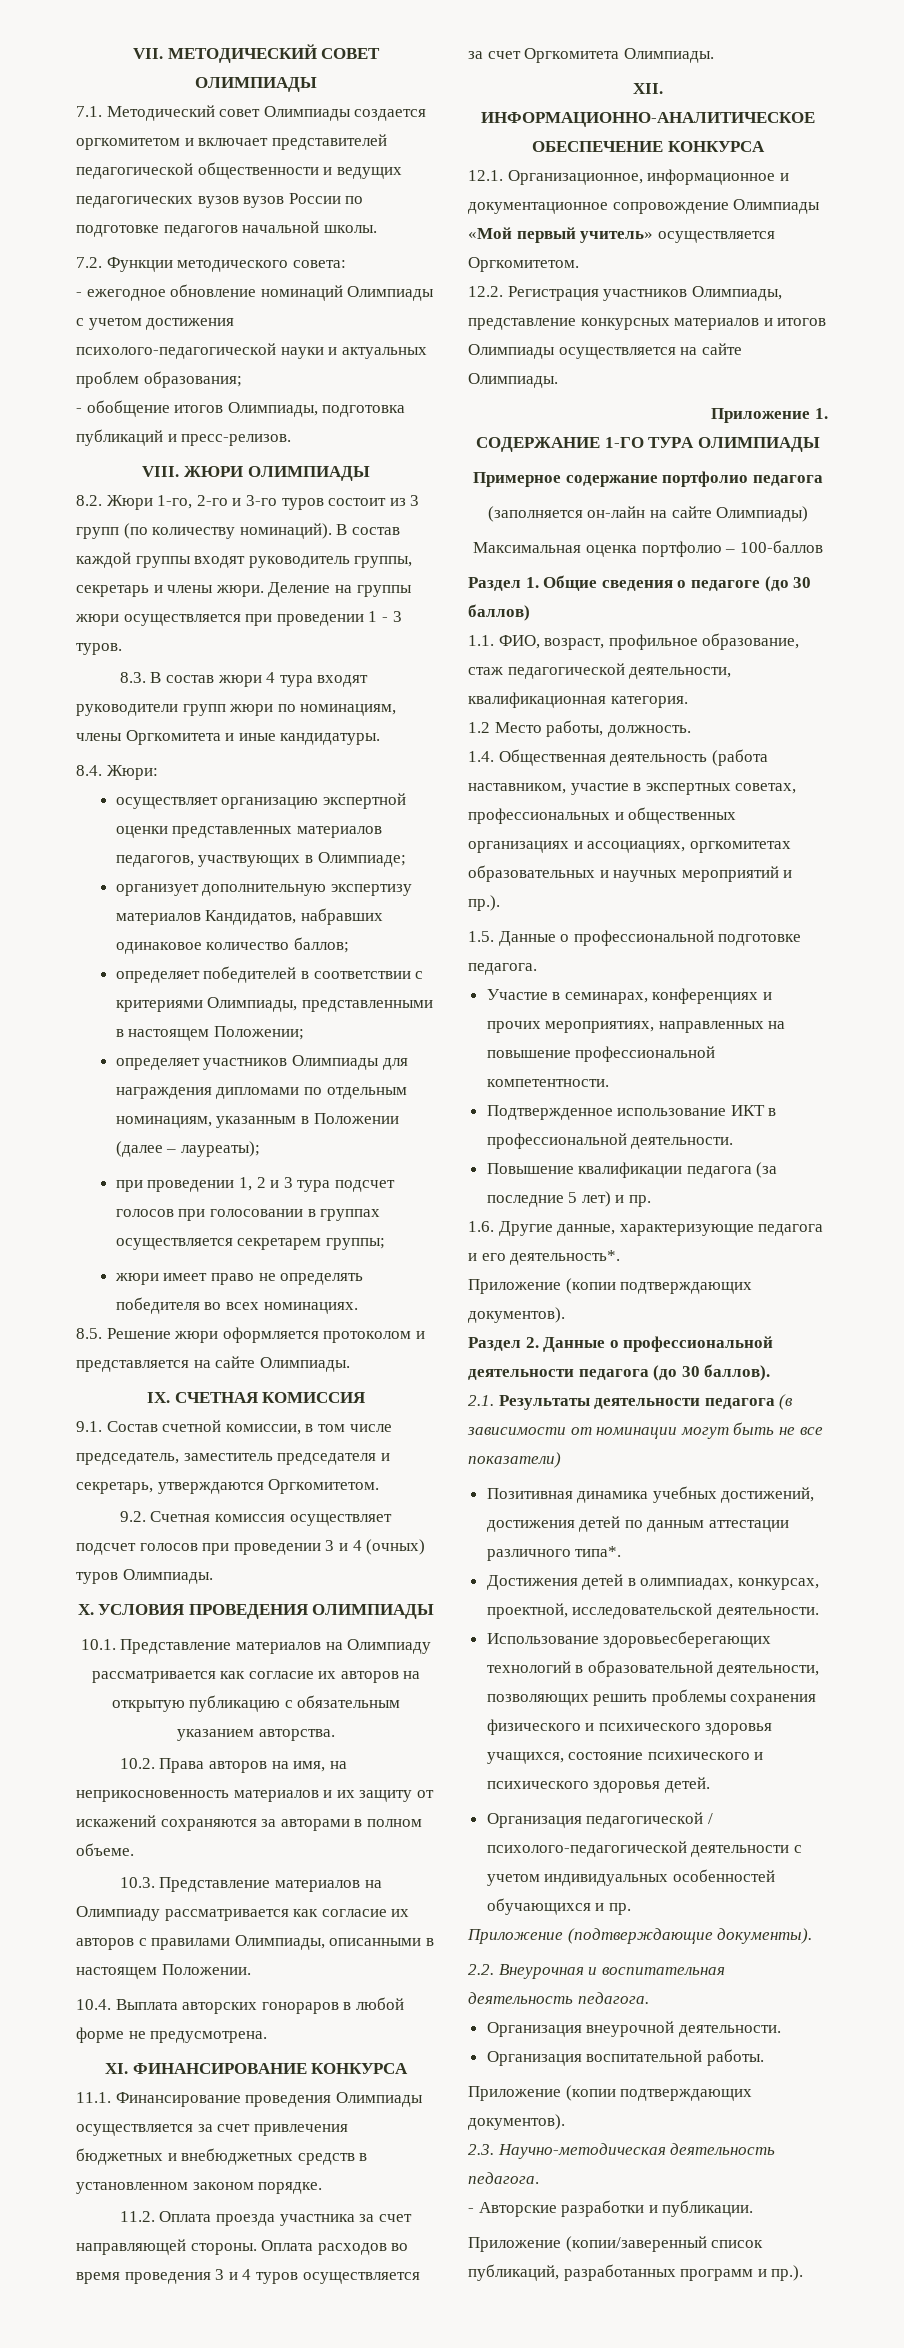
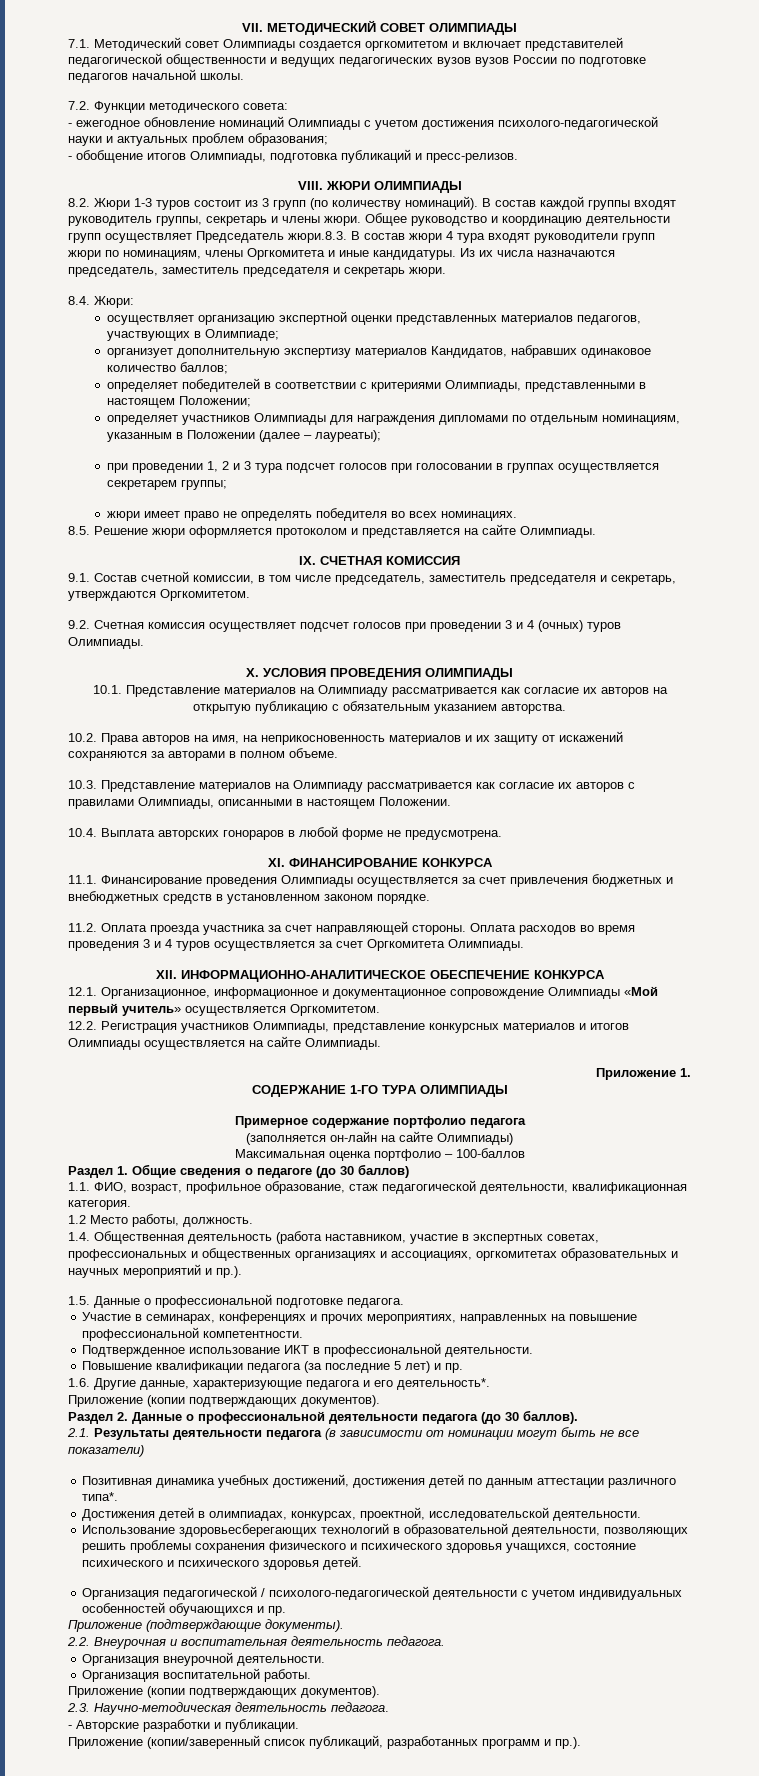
[157,495,277,509] 1-го, 2-го и 3-го -> [134,198,152,207] 1-3
[268,582,412,597] [75,611,402,626] [76,643,122,655] [119,672,146,683] Деление на группы жюри осуществляется при проведении 1 - 3 туров. // 8.3. -> [365,213,670,226] [68,231,347,243] Общее руководство и координацию деятельности групп осуществляет Председатель жюри.8.3.
(381, 739) none -> [460,248,615,257] [68,267,446,277] Из их числа назначаются председатель, заместитель председателя и секретарь жюри.

